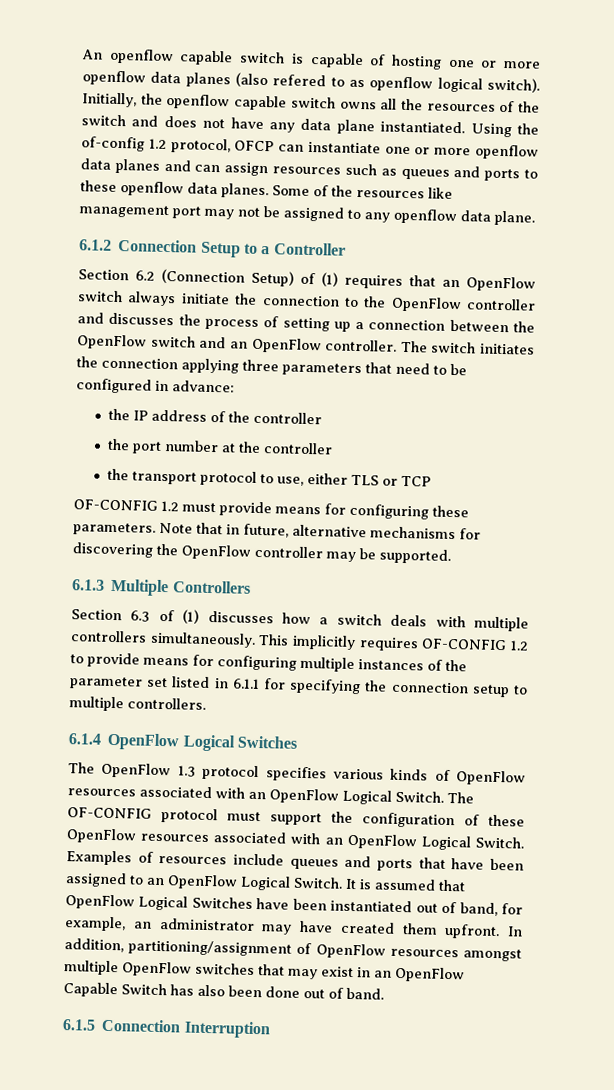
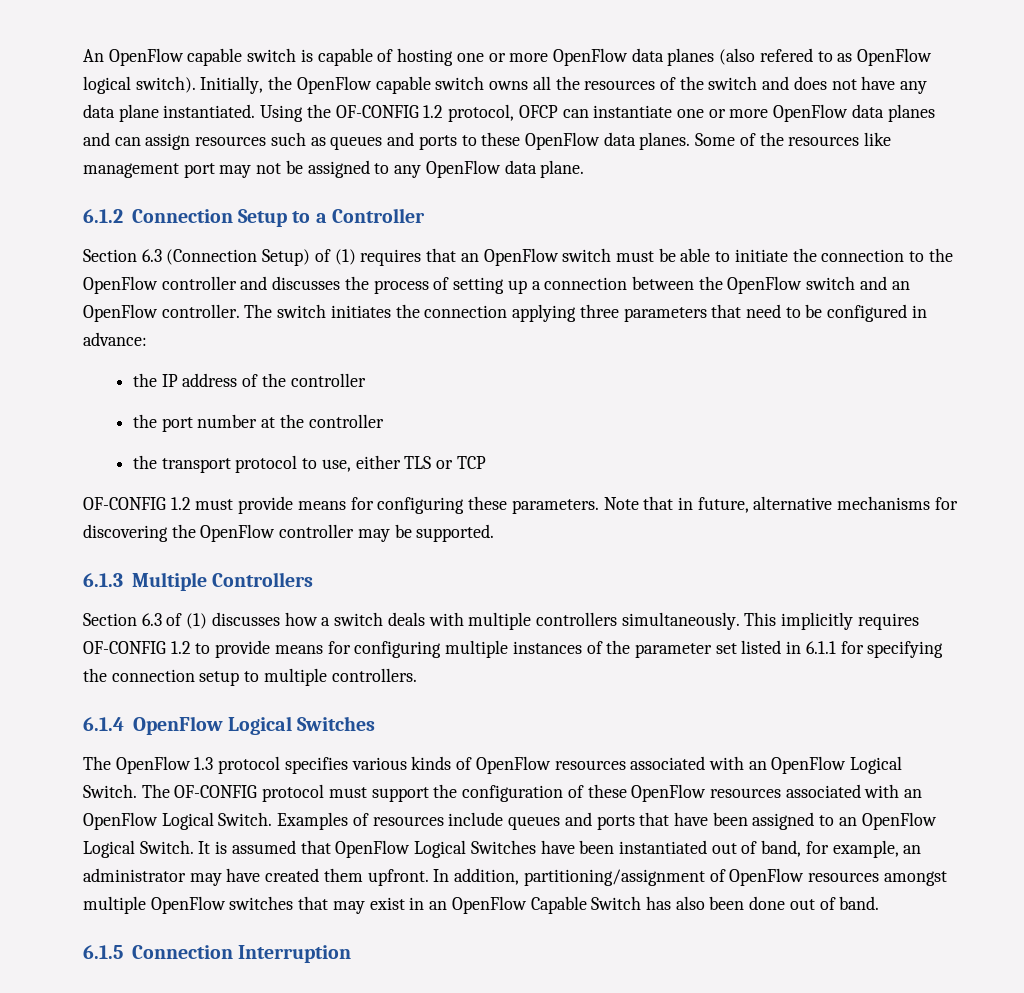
[108,48,174,65] openflow -> [108,48,184,66] OpenFlow
[82,70,146,86] openflow -> [552,48,628,66] OpenFlow
[369,76,434,92] openflow -> [857,48,933,66] OpenFlow
[166,93,231,110] openflow -> [296,76,372,94] OpenFlow
[81,136,145,152] of-config -> [335,105,419,118] OF-CONFIG
[474,144,539,160] openflow -> [773,104,849,122] OpenFlow
[120,181,184,197] openflow -> [524,132,600,150] OpenFlow
[393,208,457,225] openflow -> [425,160,501,178] OpenFlow
[135,270,155,281] 6.2 -> [141,249,162,262] 6.3
[127,291,177,307] always -> [615,248,731,262] must be able to

